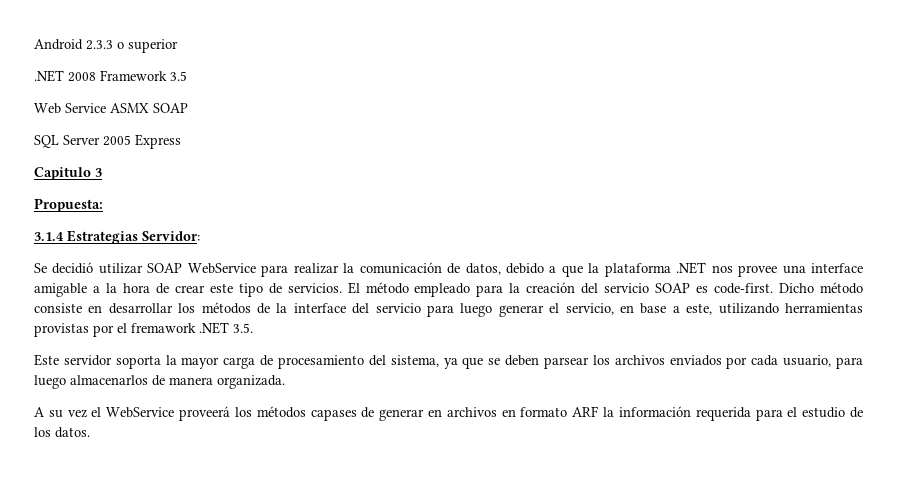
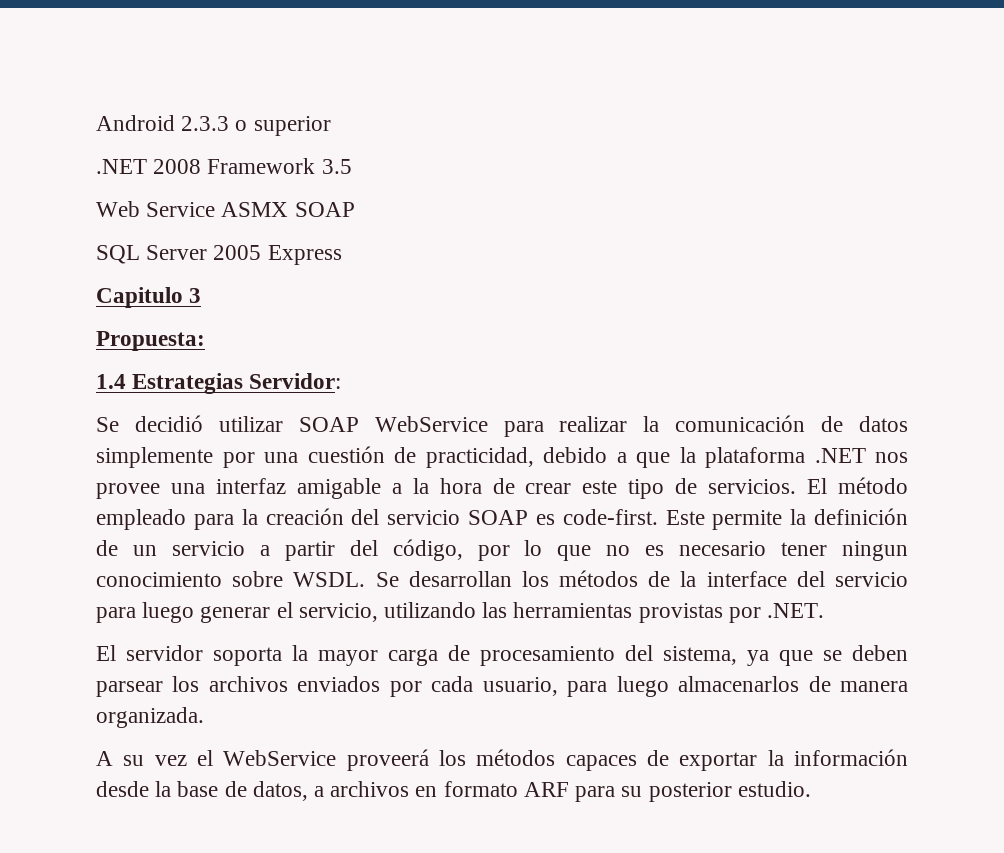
[34,232,64,241] 3.1.4 -> [96,374,126,389] 1.4
[465,263,501,275] datos, -> [858,416,908,432] [96,446,534,468] datos simplemente por una cuestión de practicidad,
[811,263,864,273] interface -> [215,478,286,494] interfaz
[779,282,864,294] [34,303,173,314] Dicho método consiste en desarrollar -> [665,508,908,530] [96,539,909,561] [96,571,512,587] Este permite la definición de un servicio a partir del código, por lo que no es necesario tener ningun conocimiento sobre WSDL. Se desarrollan
[619,303,863,315] [34,322,253,337] [34,354,59,366] en base a este, utilizando herramientas provistas por el fremawork .NET 3.5. // Este -> [384,602,825,623] [96,645,116,661] utilizando las herramientas provistas por .NET. // El
[310,406,864,421] [34,427,90,438] capases de generar en archivos en formato ARF la información requerida para el estudio de los datos. -> [565,749,908,771] [96,781,811,802] capaces de exportar la información desde la base de datos, a archivos en formato ARF para su posterior estudio.

